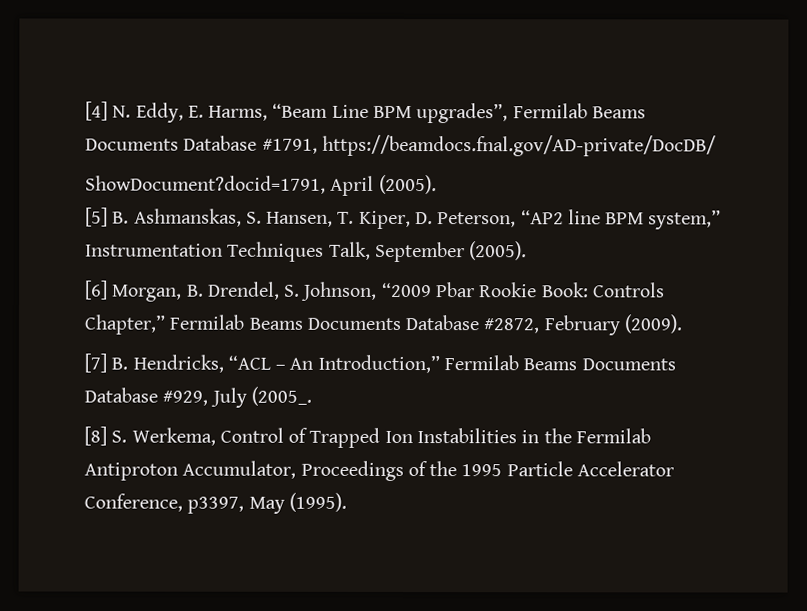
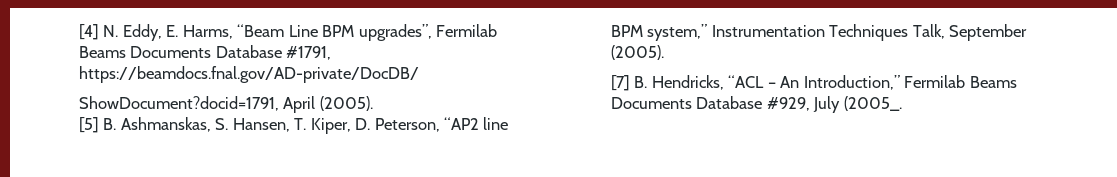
[85,280,665,302] [84,314,682,336] // [6] Morgan, B. Drendel, S. Johnson, “2009 Pbar Rookie Book: Controls Chapter,” Fermilab Beams Documents Database #2872, February (2009). -> (664, 52) none
[84,426,651,448] [84,460,674,482] [84,492,347,514] // [8] S. Werkema, Control of Trapped Ion Instabilities in the Fermilab Antiproton Accumulator, Proceedings of the 1995 Particle Accelerator Conference, p3397, May (1995). -> (902, 103) none

